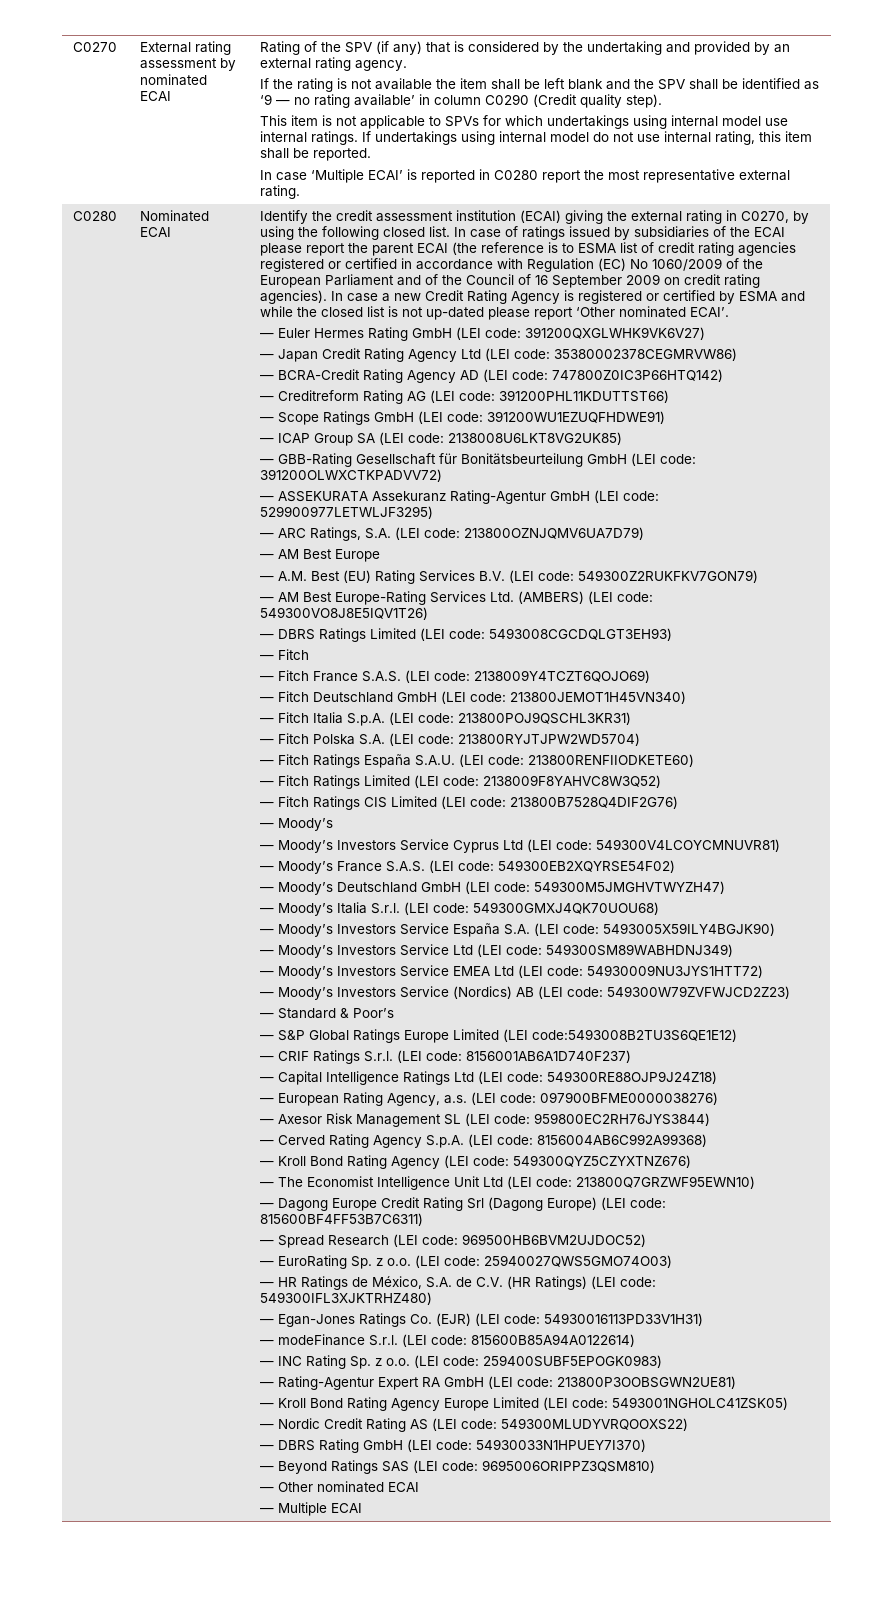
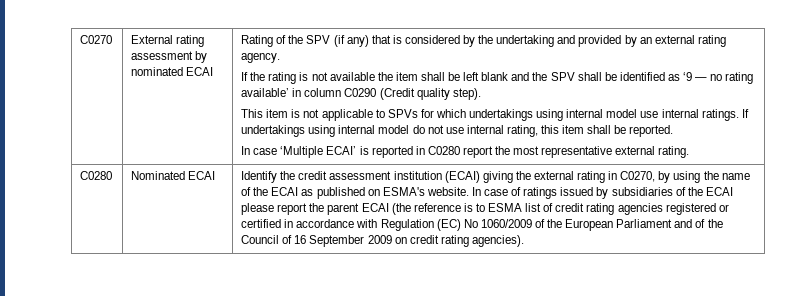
[322,226,451,240] following closed list. -> [721,173,750,180] [241,187,469,199] name of the ECAI as published on ESMA's website.
[331,290,806,304] [260,306,730,320] [260,327,706,341] [260,348,738,362] [260,369,724,383] [260,390,670,404] [260,411,666,425] [260,432,623,446] [260,453,697,467] [260,469,443,482] [260,490,660,504] [260,506,434,519] [260,527,645,541] [260,549,381,562] [260,570,759,584] [260,591,654,605] [260,607,429,620] [260,628,673,642] [260,649,310,660] [260,670,651,683] [260,691,687,704] [260,712,632,726] [260,733,641,746] [260,754,695,768] [260,775,662,789] [260,796,679,810] [260,818,334,831] [260,839,781,853] [260,860,676,874] [260,881,726,895] [260,902,660,916] [260,923,776,937] [260,944,734,958] [260,965,764,979] [260,986,791,1000] [260,1008,395,1019] [260,1029,738,1043] [260,1050,632,1064] [260,1071,718,1085] [260,1092,719,1106] [260,1113,711,1127] [260,1134,708,1148] [260,1155,692,1169] [260,1176,756,1190] [260,1197,667,1211] [260,1213,424,1226] [260,1234,647,1248] [260,1255,673,1269] [260,1276,657,1290] [260,1292,433,1305] [260,1313,704,1327] [260,1334,636,1347] [260,1355,663,1369] [260,1376,737,1390] [260,1397,789,1411] [260,1418,689,1432] [260,1439,647,1453] [260,1460,656,1474] [260,1481,420,1493] [260,1502,363,1516] In case a new Credit Rating Agency is registered or certified by ESMA and while the closed list is not up-dated please report ‘Other nominated ECAI’. // — Euler Hermes Rating GmbH (LEI code: 391200QXGLWHK9VK6V27) // — Japan Credit Rating Agency Ltd (LEI code: 35380002378CEGMRVW86) // — BCRA-Credit Rating Agency AD (LEI code: 747800Z0IC3P66HTQ142) // — Creditreform Rating AG (LEI code: 391200PHL11KDUTTST66) // — Scope Ratings GmbH (LEI code: 391200WU1EZUQFHDWE91) // — ICAP Group SA (LEI code: 2138008U6LKT8VG2UK85) // — GBB-Rating Gesellschaft für Bonitätsbeurteilung GmbH (LEI code: 391200OLWXCTKPADVV72) // — ASSEKURATA Assekuranz Rating-Agentur GmbH (LEI code: 529900977LETWLJF3295) // — ARC Ratings, S.A. (LEI code: 213800OZNJQMV6UA7D79) // — AM Best Europe // — A.M. Best (EU) Rating Services B.V. (LEI code: 549300Z2RUKFKV7GON79) // — AM Best Europe-Rating Services Ltd. (AMBERS) (LEI code: 549300VO8J8E5IQV1T26) // — DBRS Ratings Limited (LEI code: 5493008CGCDQLGT3EH93) // — Fitch // — Fitch France S.A.S. (LEI code: 2138009Y4TCZT6QOJO69) // — Fitch Deutschland GmbH (LEI code: 213800JEMOT1H45VN340) // — Fitch Italia S.p.A. (LEI code: 213800POJ9QSCHL3KR31) // — Fitch Polska S.A. (LEI code: 213800RYJTJPW2WD5704) // — Fitch Ratings España S.A.U. (LEI code: 213800RENFIIODKETE60) // — Fitch Ratings Limited (LEI code: 2138009F8YAHVC8W3Q52) // — Fitch Ratings CIS Limited (LEI code: 213800B7528Q4DIF2G76) // — Moody’s // — Moody’s Investors Service Cyprus Ltd (LEI code: 549300V4LCOYCMNUVR81) // — Moody’s France S.A.S. (LEI code: 549300EB2XQYRSE54F02) // — Moody’s Deutschland GmbH (LEI code: 549300M5JMGHVTWYZH47) // — Moody’s Italia S.r.l. (LEI code: 549300GMXJ4QK70UOU68) // — Moody’s Investors Service España S.A. (LEI code: 5493005X59ILY4BGJK90) // — Moody’s Investors Service Ltd (LEI code: 549300SM89WABHDNJ349) // — Moody’s Investors Service EMEA Ltd (LEI code: 54930009NU3JYS1HTT72) // — Moody’s Investors Service (Nordics) AB (LEI code: 549300W79ZVFWJCD2Z23) // — Standard & Poor’s // — S&P Global Ratings Europe Limited (LEI code:5493008B2TU3S6QE1E12) // — CRIF Ratings S.r.l. (LEI code: 8156001AB6A1D740F237) // — Capital Intelligence Ratings Ltd (LEI code: 549300RE88OJP9J24Z18) // — European Rating Agency, a.s. (LEI code: 097900BFME0000038276) // — Axesor Risk Management SL (LEI code: 959800EC2RH76JYS3844) // — Cerved Rating Agency S.p.A. (LEI code: 8156004AB6C992A99368) // — Kroll Bond Rating Agency (LEI code: 549300QYZ5CZYXTNZ676) // — The Economist Intelligence Unit Ltd (LEI code: 213800Q7GRZWF95EWN10) // — Dagong Europe Credit Rating Srl (Dagong Europe) (LEI code: 815600BF4FF53B7C6311) // — Spread Research (LEI code: 969500HB6BVM2UJDOC52) // — EuroRating Sp. z o.o. (LEI code: 25940027QWS5GMO74O03) // — HR Ratings de México, S.A. de C.V. (HR Ratings) (LEI code: 549300IFL3XJKTRHZ480) // — Egan-Jones Ratings Co. (EJR) (LEI code: 54930016113PD33V1H31) // — modeFinance S.r.l. (LEI code: 815600B85A94A0122614) // — INC Rating Sp. z o.o. (LEI code: 259400SUBF5EPOGK0983) // — Rating-Agentur Expert RA GmbH (LEI code: 213800P3OOBSGWN2UE81) // — Kroll Bond Rating Agency Europe Limited (LEI code: 5493001NGHOLC41ZSK05) // — Nordic Credit Rating AS (LEI code: 549300MLUDYVRQOOXS22) // — DBRS Rating GmbH (LEI code: 54930033N1HPUEY7I370) // — Beyond Ratings SAS (LEI code: 9695006ORIPPZ3QSM810) // — Other nominated ECAI // — Multiple ECAI -> (524, 241) none

